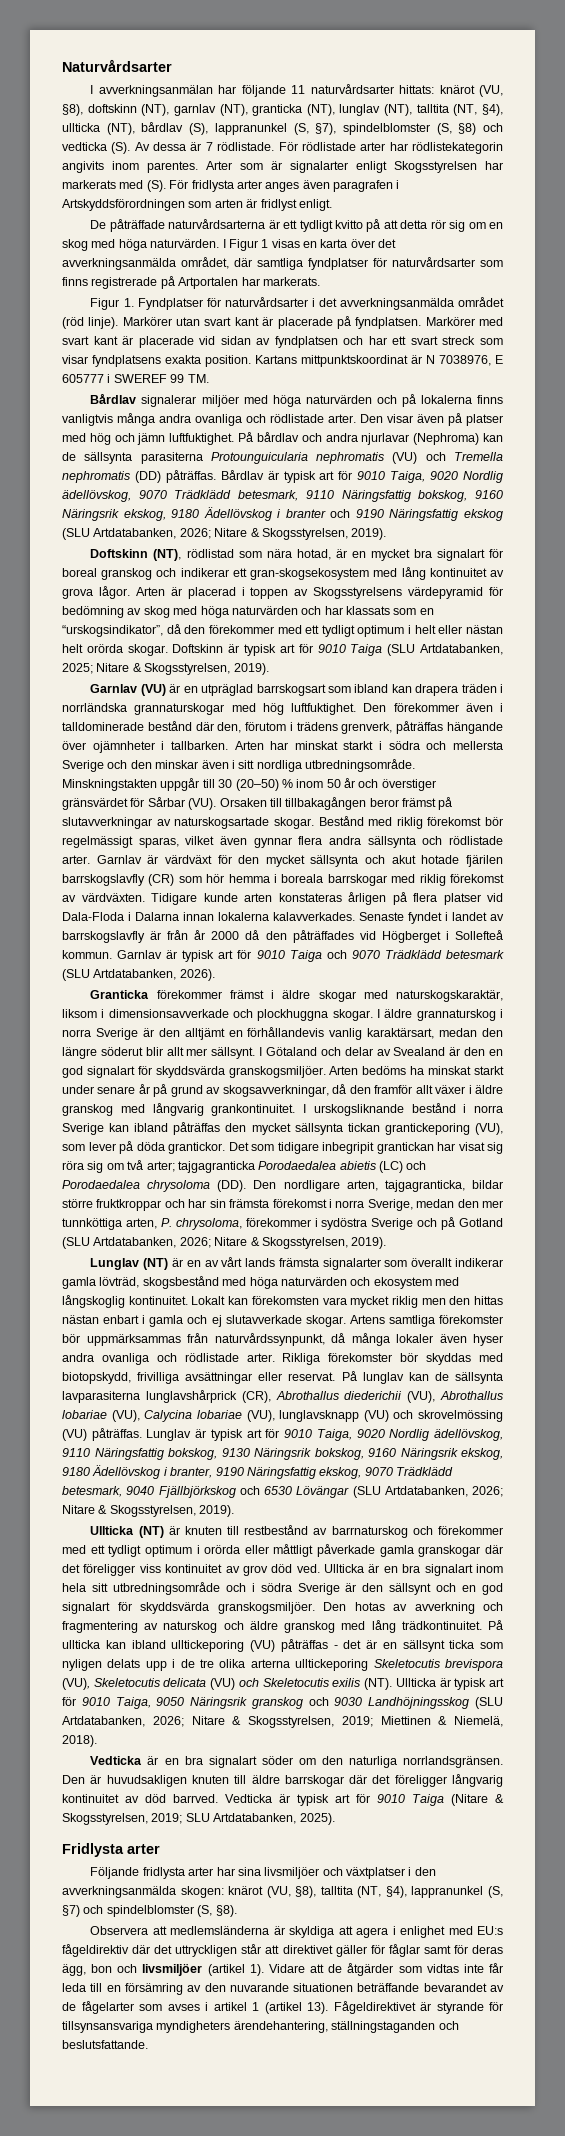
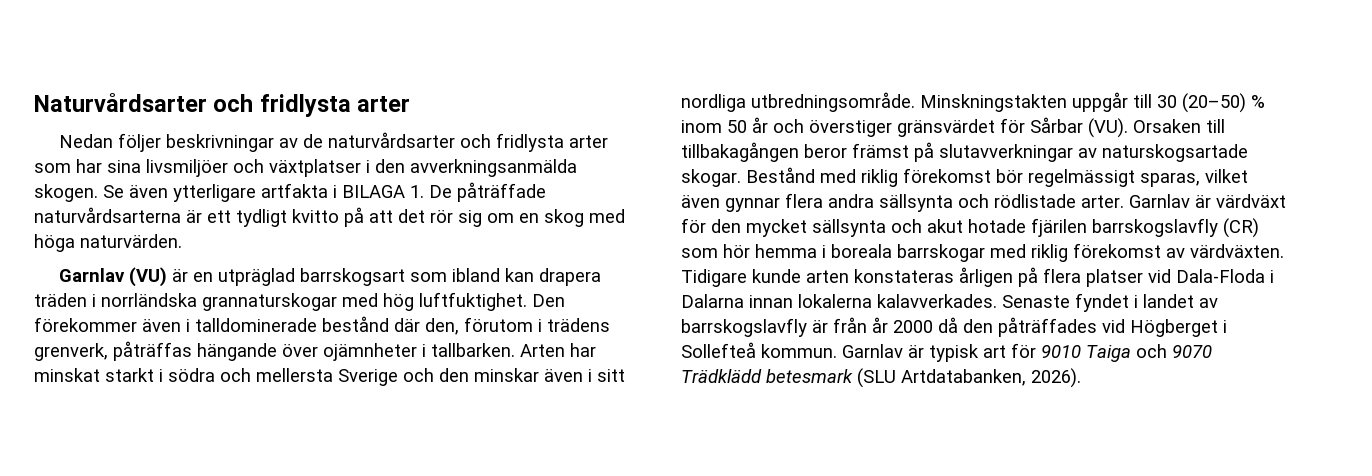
[90,84,503,97] [62,104,503,116] [62,122,503,135] [62,142,504,154] [62,161,503,173] [62,180,400,192] [62,199,332,211] // I avverkningsanmälan har följande 11 naturvårdsarter hittats: knärot (VU, §8), doftskinn (NT), garnlav (NT), granticka (NT), lunglav (NT), talltita (NT, §4), ullticka (NT), bårdlav (S), lappranunkel (S, §7), spindelblomster (S, §8) och vedticka (S). Av dessa är 7 rödlistade. För rödlistade arter har rödlistekategorin angivits inom parentes. Arter som är signalarter enligt Skogsstyrelsen har markerats med (S). För fridlysta arter anges även paragrafen i Artskyddsförordningen som arten är fridlyst enligt. // -> [213,94,411,117] [59,132,609,152] [34,159,577,177] [34,183,424,202] och fridlysta arter // Nedan följer beskrivningar av de naturvårdsarter och fridlysta arter som har sina livsmiljöer och växtplatser i den avverkningsanmälda skogen. Se även ytterligare artfakta i BILAGA 1.
[400,220,428,229] detta -> [398,209,425,223] det
[222,239,397,251] [62,257,503,270] [62,276,320,289] [90,297,504,310] [62,316,504,329] [62,336,504,348] [62,355,503,367] [62,374,209,383] [90,393,503,407] [62,413,503,426] [62,432,503,445] [62,452,503,464] [62,470,504,483] [62,490,504,502] [62,507,503,521] [62,528,387,540] [90,549,504,561] [62,567,505,580] [62,586,503,599] [62,606,434,618] [62,624,503,637] [62,644,503,656] [62,663,269,675] I Figur 1 visas en karta över det avverkningsanmälda området, där samtliga fyndplatser för naturvårdsarter som finns registrerade på Artportalen har markerats. // Figur 1. Fyndplatser för naturvårdsarter i det avverkningsanmälda området (röd linje). Markörer utan svart kant är placerade på fyndplatsen. Markörer med svart kant är placerade vid sidan av fyndplatsen och har ett svart streck som visar fyndplatsens exakta position. Kartans mittpunktskoordinat är N 7038976, E 605777 i SWEREF 99 TM. // Bårdlav signalerar miljöer med höga naturvärden och på lokalerna finns vanligtvis många andra ovanliga och rödlistade arter. Den visar även på platser med hög och jämn luftfuktighet. På bårdlav och andra njurlavar (Nephroma) kan de sällsynta parasiterna Protounguicularia nephromatis (VU) och Tremella nephromatis (DD) påträffas. Bårdlav är typisk art för 9010 Taiga, 9020 Nordlig ädellövskog, 9070 Trädklädd betesmark, 9110 Näringsfattig bokskog, 9160 Näringsrik ekskog, 9180 Ädellövskog i branter och 9190 Näringsfattig ekskog (SLU Artdatabanken, 2026; Nitare & Skogsstyrelsen, 2019). // Doftskinn (NT), rödlistad som nära hotad, är en mycket bra signalart för boreal granskog och indikerar ett gran-skogsekosystem med lång kontinuitet av grova lågor. Arten är placerad i toppen av Skogsstyrelsens värdepyramid för bedömning av skog med höga naturvärden och har klassats som en “urskogsindikator”, då den förekommer med ett tydligt optimum i helt eller nästan helt orörda skogar. Doftskinn är typisk art för 9010 Taiga (SLU Artdatabanken, 2025; Nitare & Skogsstyrelsen, 2019). -> (182, 241) none
[90,990,503,1002] [62,1009,503,1021] [62,1027,503,1040] [62,1047,503,1059] [62,1066,505,1078] [62,1084,503,1097] [62,1103,503,1116] [62,1122,503,1135] [62,1141,503,1154] [62,1160,427,1173] [62,1180,504,1192] [62,1199,504,1211] [62,1217,503,1230] [62,1237,387,1249] [90,1257,503,1270] [62,1276,459,1289] [62,1295,503,1308] [62,1315,503,1327] [62,1333,503,1346] [62,1353,504,1365] [62,1371,503,1384] [62,1390,503,1403] [62,1410,503,1422] [62,1428,503,1441] [62,1448,503,1460] [62,1465,453,1479] [62,1486,503,1498] [62,1505,235,1517] [90,1525,504,1538] [62,1544,503,1557] [62,1564,503,1576] [62,1582,504,1595] [62,1602,503,1614] [62,1620,504,1633] [62,1639,503,1652] [62,1659,503,1671] [62,1678,505,1690] [62,1697,503,1709] [62,1716,503,1728] [62,1735,97,1747] [90,1756,503,1768] [62,1774,504,1787] [62,1794,504,1806] [62,1813,335,1825] [62,1843,160,1857] [90,1867,436,1879] [62,1886,503,1898] [62,1905,237,1917] [90,1926,504,1938] [62,1944,503,1957] [62,1963,503,1976] [62,1983,505,1995] [62,2001,503,2014] [62,2021,459,2033] [62,2040,148,2049] // Granticka förekommer främst i äldre skogar med naturskogskaraktär, liksom i dimensionsavverkade och plockhuggna skogar. I äldre grannaturskog i norra Sverige är den alltjämt en förhållandevis vanlig karaktärsart, medan den längre söderut blir allt mer sällsynt. I Götaland och delar av Svealand är den en god signalart för skyddsvärda granskogsmiljöer. Arten bedöms ha minskat starkt under senare år på grund av skogsavverkningar, då den framför allt växer i äldre granskog med långvarig grankontinuitet. I urskogsliknande bestånd i norra Sverige kan ibland påträffas den mycket sällsynta tickan grantickeporing (VU), som lever på döda grantickor. Det som tidigare inbegripit grantickan har visat sig röra sig om två arter; tajgagranticka Porodaedalea abietis (LC) och Porodaedalea chrysoloma (DD). Den nordligare arten, tajgagranticka, bildar större fruktkroppar och har sin främsta förekomst i norra Sverige, medan den mer tunnköttiga arten, P. chrysoloma, förekommer i sydöstra Sverige och på Gotland (SLU Artdatabanken, 2026; Nitare & Skogsstyrelsen, 2019). // Lunglav (NT) är en av vårt lands främsta signalarter som överallt indikerar gamla lövträd, skogsbestånd med höga naturvärden och ekosystem med långskoglig kontinuitet. Lokalt kan förekomsten vara mycket riklig men den hittas nästan enbart i gamla och ej slutavverkade skogar. Artens samtliga förekomster bör uppmärksammas från naturvårdssynpunkt, då många lokaler även hyser andra ovanliga och rödlistade arter. Rikliga förekomster bör skyddas med biotopskydd, frivilliga avsättningar eller reservat. På lunglav kan de sällsynta lavparasiterna lunglavshårprick (CR), Abrothallus diederichii (VU), Abrothallus lobariae (VU), Calycina lobariae (VU), lunglavsknapp (VU) och skrovelmössing (VU) påträffas. Lunglav är typisk art för 9010 Taiga, 9020 Nordlig ädellövskog, 9110 Näringsfattig bokskog, 9130 Näringsrik bokskog, 9160 Näringsrik ekskog, 9180 Ädellövskog i branter, 9190 Näringsfattig ekskog, 9070 Trädklädd betesmark, 9040 Fjällbjörkskog och 6530 Lövängar (SLU Artdatabanken, 2026; Nitare & Skogsstyrelsen, 2019). // Ullticka (NT) är knuten till restbestånd av barrnaturskog och förekommer med ett tydligt optimum i orörda eller måttligt påverkade gamla granskogar där det föreligger viss kontinuitet av grov död ved. Ullticka är en bra signalart inom hela sitt utbredningsområde och i södra Sverige är den sällsynt och en god signalart för skyddsvärda granskogsmiljöer. Den hotas av avverkning och fragmentering av naturskog och äldre granskog med lång trädkontinuitet. På ullticka kan ibland ulltickeporing (VU) påträffas - det är en sällsynt ticka som nyligen delats upp i de tre olika arterna ulltickeporing Skeletocutis brevispora (VU), Skeletocutis delicata (VU) och Skeletocutis exilis (NT). Ullticka är typisk art för 9010 Taiga, 9050 Näringsrik granskog och 9030 Landhöjningsskog (SLU Artdatabanken, 2026; Nitare & Skogsstyrelsen, 2019; Miettinen & Niemelä, 2018). // Vedticka är en bra signalart söder om den naturliga norrlandsgränsen. Den är huvudsakligen knuten till äldre barrskogar där det föreligger långvarig kontinuitet av död barrved. Vedticka är typisk art för 9010 Taiga (Nitare & Skogsstyrelsen, 2019; SLU Artdatabanken, 2025). // Fridlysta arter // Följande fridlysta arter har sina livsmiljöer och växtplatser i den avverkningsanmälda skogen: knärot (VU, §8), talltita (NT, §4), lappranunkel (S, §7) och spindelblomster (S, §8). // Observera att medlemsländerna är skyldiga att agera i enlighet med EU:s fågeldirektiv där det uttryckligen står att direktivet gäller för fåglar samt för deras ägg, bon och livsmiljöer (artikel 1). Vidare att de åtgärder som vidtas inte får leda till en försämring av den nuvarande situationen beträffande bevarandet av de fågelarter som avses i artikel 1 (artikel 13). Fågeldirektivet är styrande för tillsynsansvariga myndigheters ärendehantering, ställningstaganden och beslutsfattande. -> (1081, 378) none

